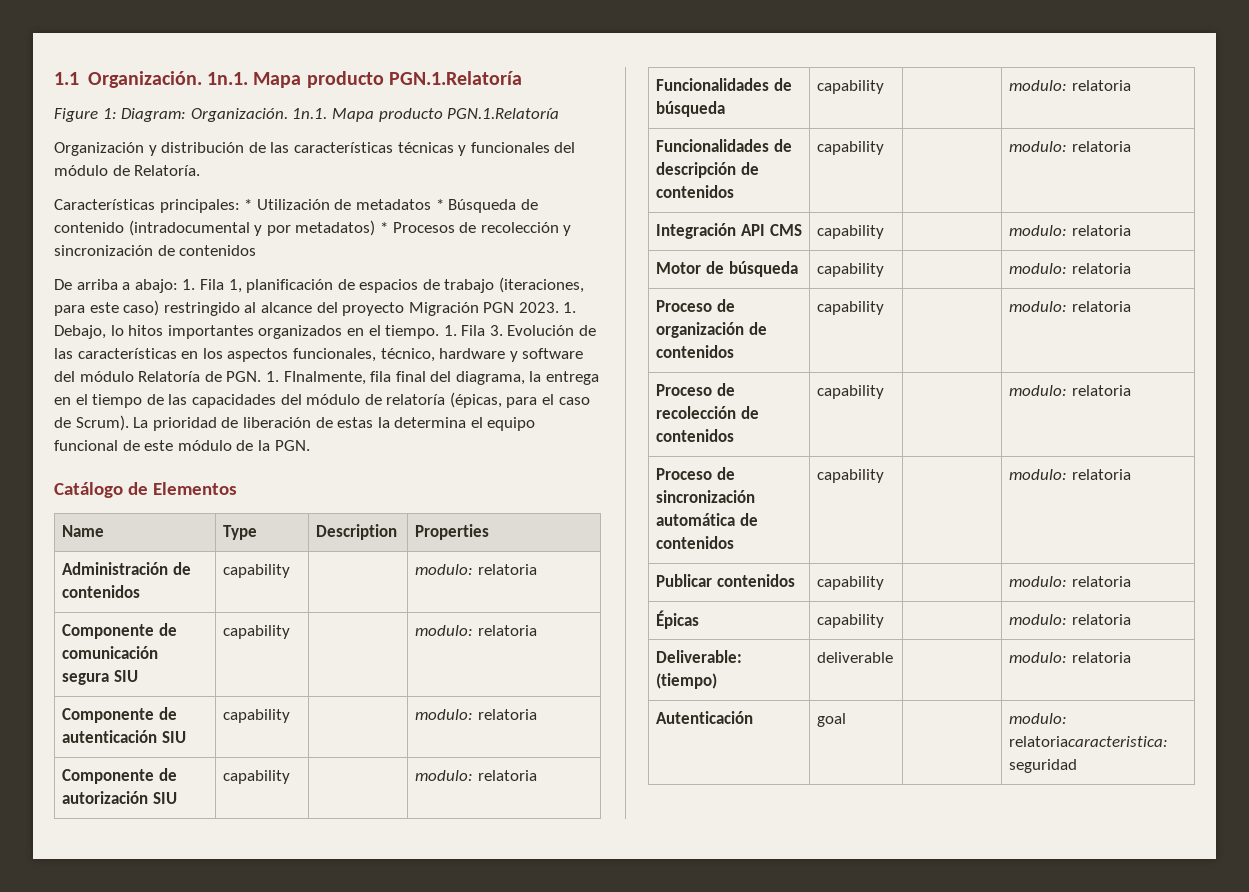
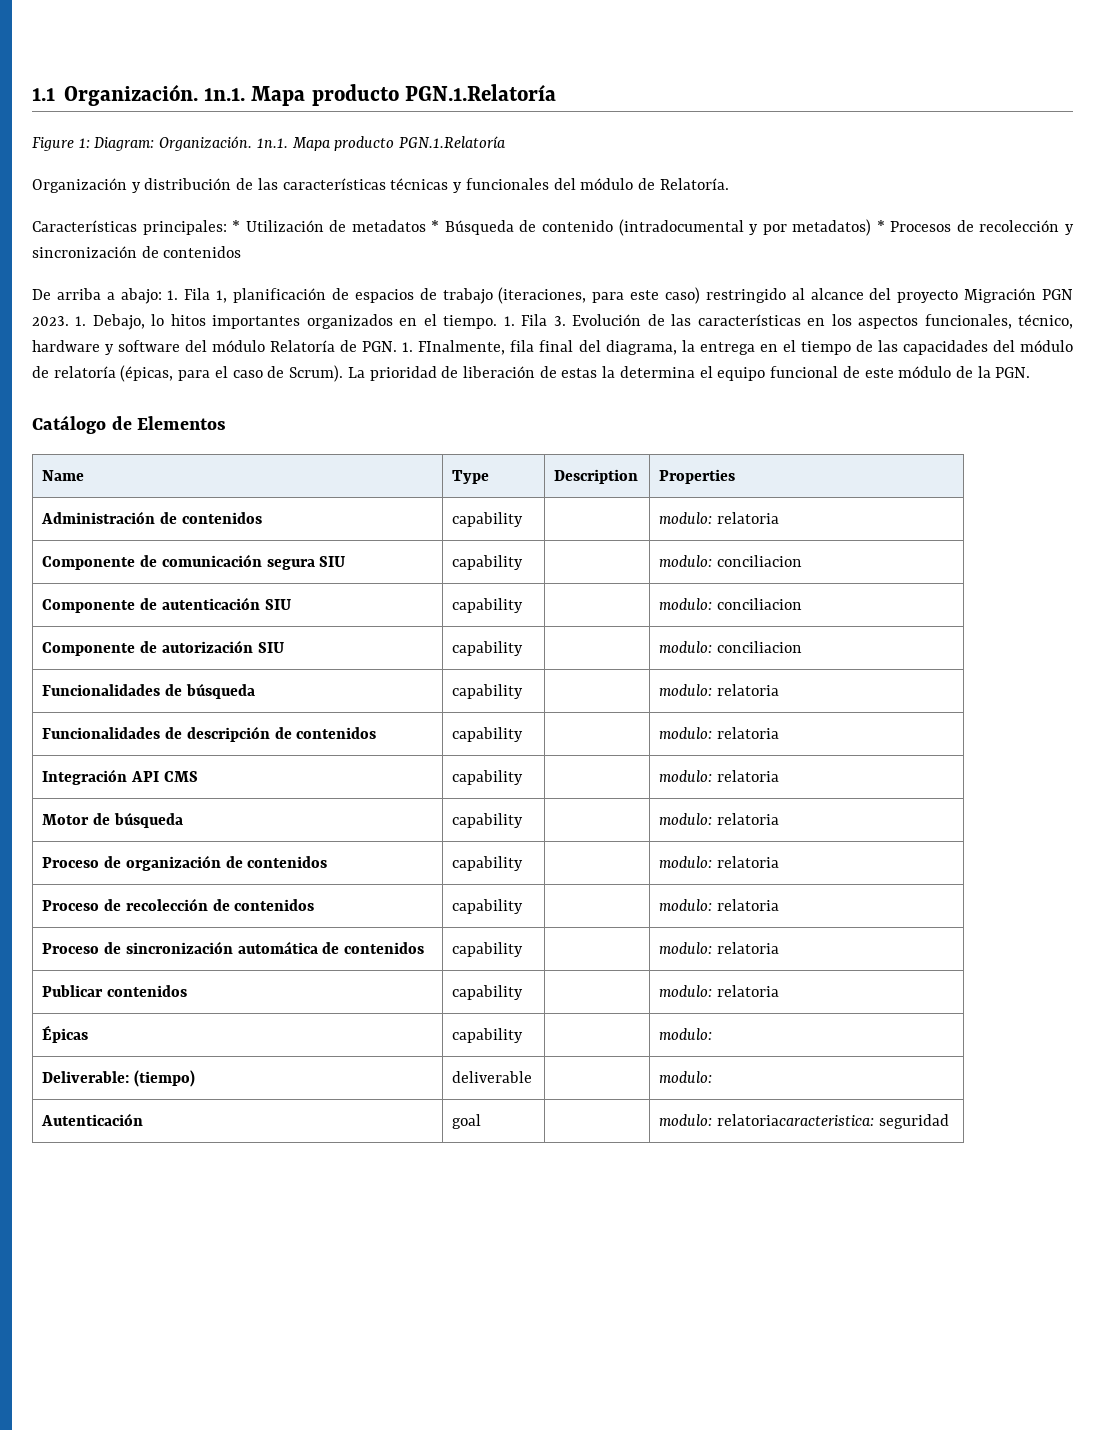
[477,625,537,636] relatoria -> [717,555,803,567] conciliacion
[477,709,537,720] relatoria -> [717,598,803,610] conciliacion
[477,770,537,781] relatoria -> [717,641,803,653] conciliacion
[1071,614,1131,625] relatoria -> (713, 1034) none
[1071,652,1131,663] relatoria -> (713, 1077) none

